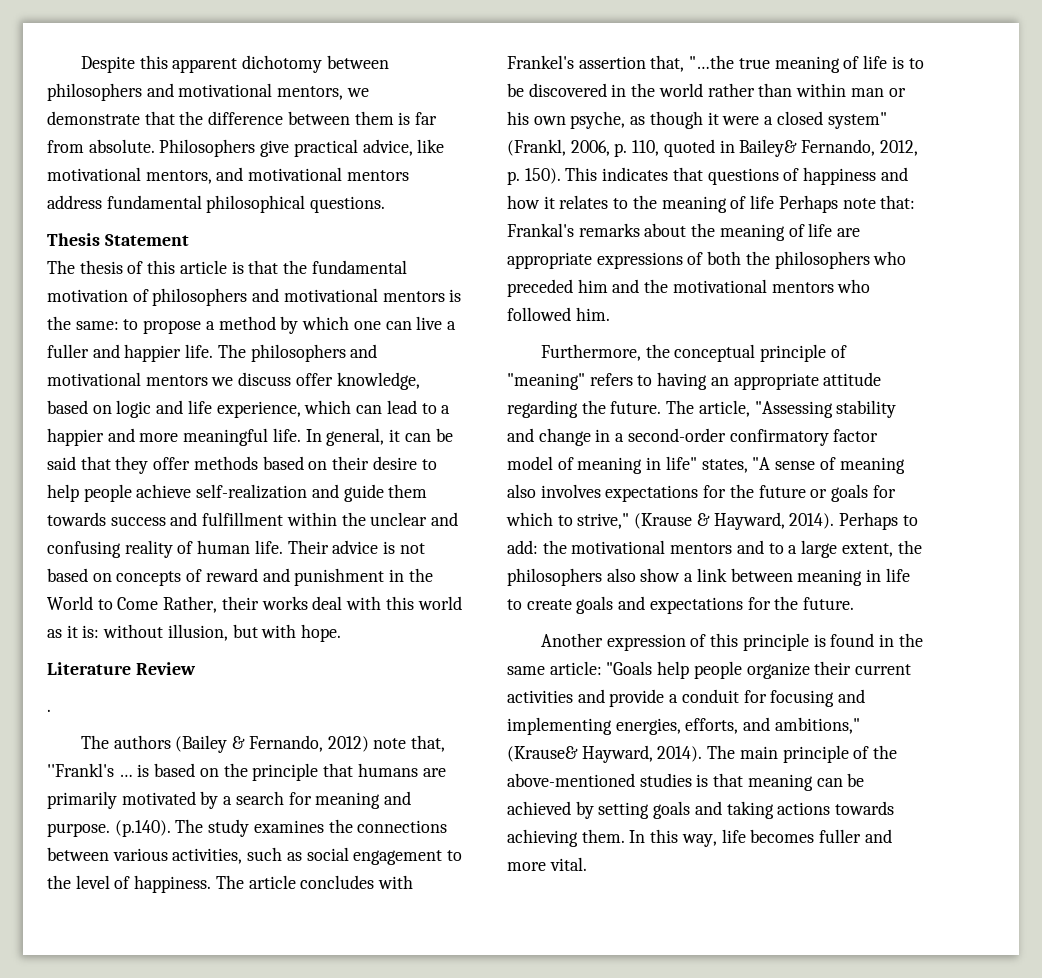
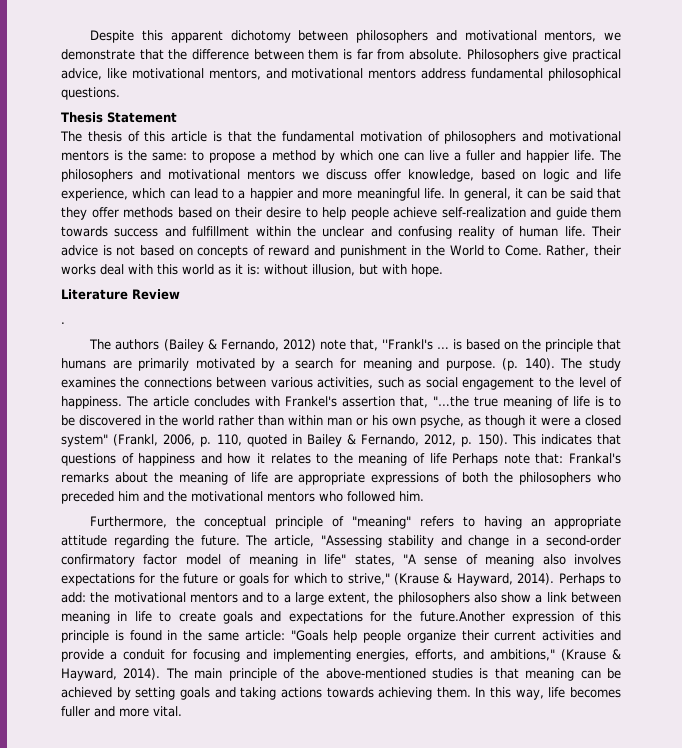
[117,597,159,610] Come -> [504,245,542,256] Come.
[114,820,171,837] (p.140). -> [502,358,555,371] (p. 140).
[739,139,798,157] Bailey& -> [306,434,357,447] Bailey &
[803,597,855,610] [541,633,604,647] future. // Another -> [419,611,505,622] future.Another
[507,746,578,762] (Krause& -> [561,649,622,661] (Krause &

